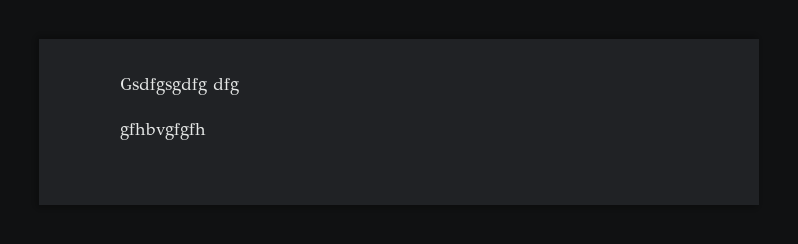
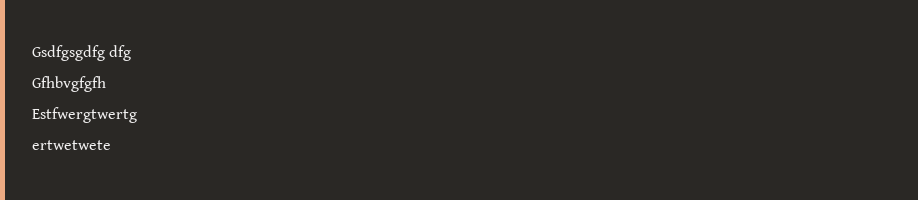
[120,123,206,140] gfhbvgfgfh -> [32,76,106,92] [32,107,137,123] [32,140,111,150] Gfhbvgfgfh // Estfwergtwertg // ertwetwete

